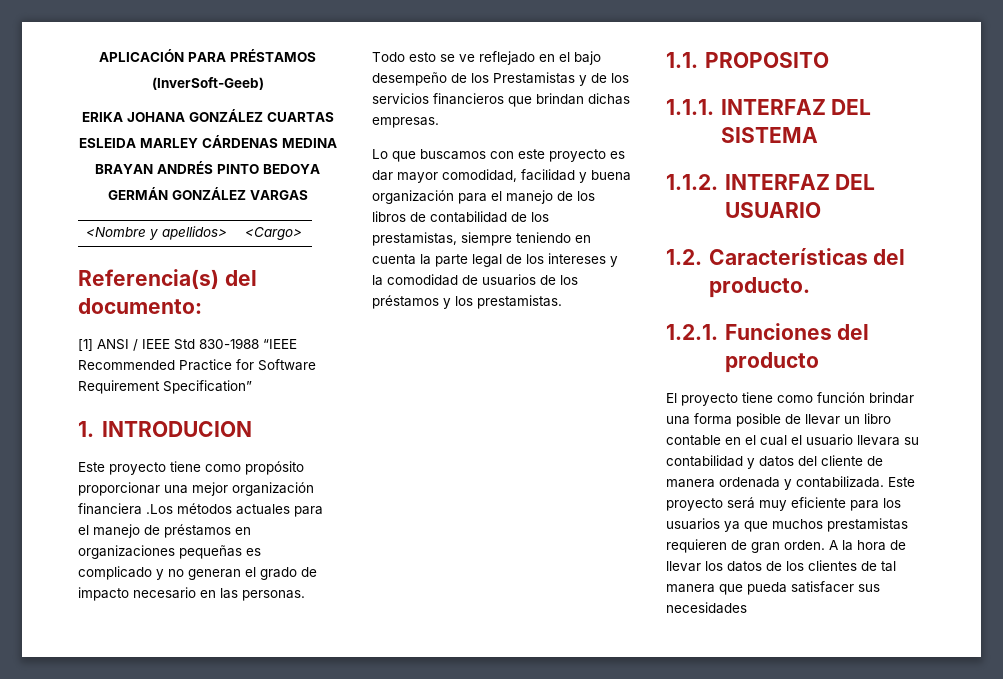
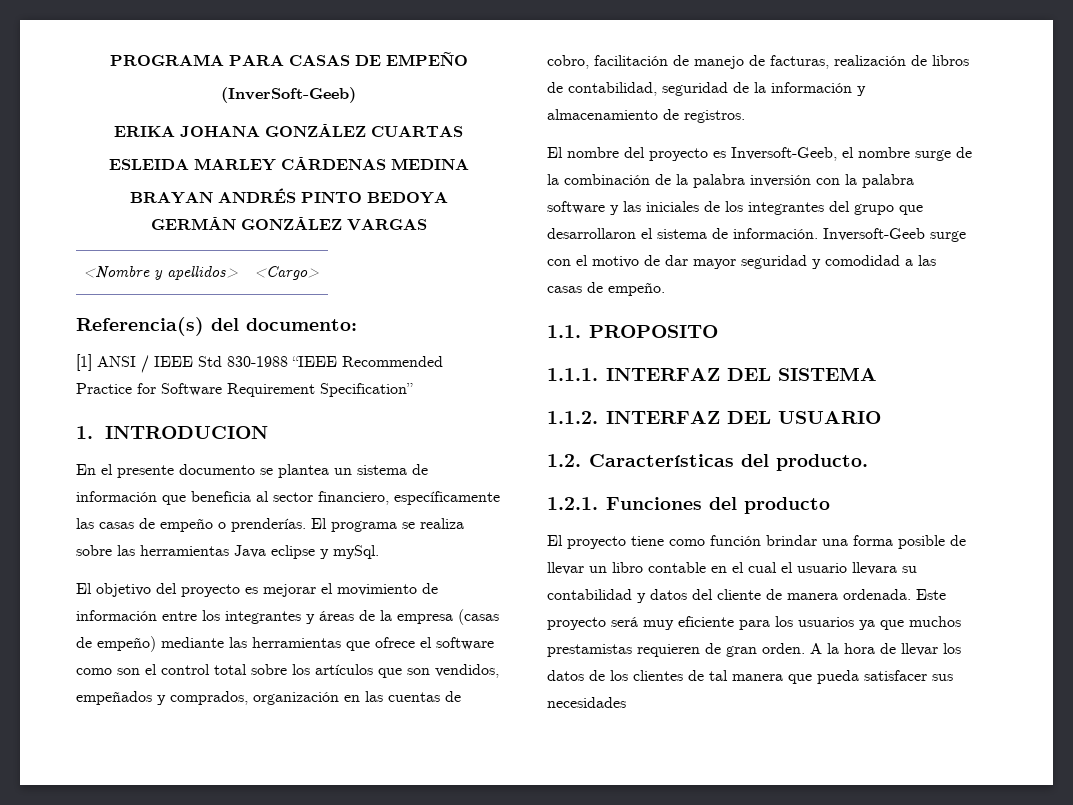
[99,49,316,62] APLICACIÓN PARA PRÉSTAMOS -> [109,52,468,66] PROGRAMA PARA CASAS DE EMPEÑO
[78,461,304,475] [78,482,314,496] [78,503,323,517] [78,524,251,538] [78,545,261,559] [78,566,317,580] [78,587,305,601] [372,51,601,65] [372,72,629,86] [372,93,630,107] [372,117,439,128] [372,149,625,162] [372,169,631,183] [372,190,595,204] [372,211,549,223] [372,232,591,246] [372,253,618,267] [372,274,578,286] [372,295,562,309] Este proyecto tiene como propósito proporcionar una mejor organización financiera .Los métodos actuales para el manejo de préstamos en organizaciones pequeñas es complicado y no generan el grado de impacto necesario en las personas. Todo esto se ve reflejado en el bajo desempeño de los Prestamistas y de los servicios financieros que brindan dichas empresas. // Lo que buscamos con este proyecto es dar mayor comodidad, facilidad y buena organización para el manejo de los libros de contabilidad de los prestamistas, siempre teniendo en cuenta la parte legal de los intereses y la comodidad de usuarios de los préstamos y los prestamistas. -> [76,464,428,478] [76,491,500,505] [76,518,464,532] [76,545,379,559] [76,583,438,597] [76,609,499,625] [76,636,494,652] [76,664,499,678] [76,691,461,705] [547,55,969,69] [547,82,866,96] [547,109,745,123] [547,147,972,161] [547,174,914,188] [547,201,923,215] [547,228,966,242] [547,255,936,269] [547,282,665,296] En el presente documento se plantea un sistema de información que beneficia al sector financiero, específicamente las casas de empeño o prenderías. El programa se realiza sobre las herramientas Java eclipse y mySql. // El objetivo del proyecto es mejorar el movimiento de información entre los integrantes y áreas de la empresa (casas de empeño) mediante las herramientas que ofrece el software como son el control total sobre los artículos que son vendidos, empeñados y comprados, organización en las cuentas de cobro, facilitación de manejo de facturas, realización de libros de contabilidad, seguridad de la información y almacenamiento de registros. // El nombre del proyecto es Inversoft-Geeb, el nombre surge de la combinación de la palabra inversión con la palabra software y las iniciales de los integrantes del grupo que desarrollaron el sistema de información. Inversoft-Geeb surge con el motivo de dar mayor seguridad y comodidad a las casas de empeño.
[719,476,884,490] ordenada y contabilizada. -> [843,589,911,600] ordenada.

